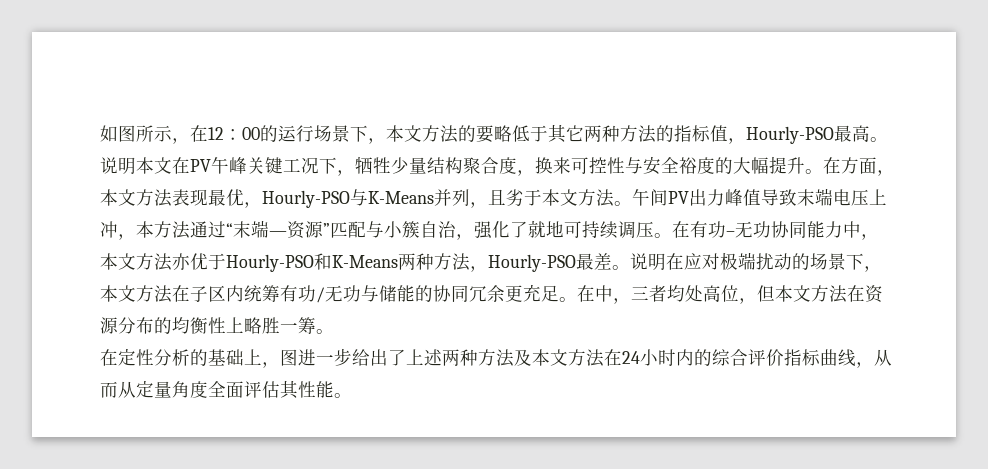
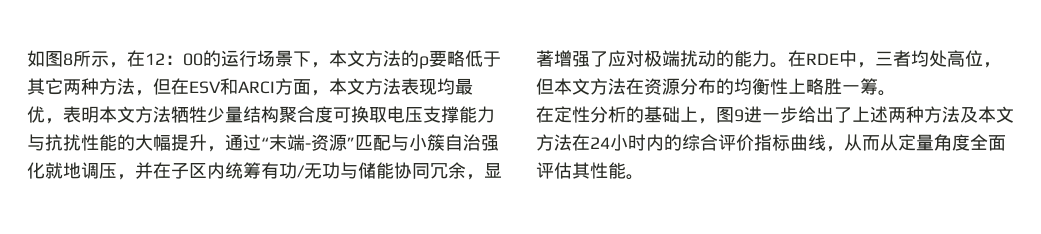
(136, 133) none -> [63,53,73,66] 8
(476, 133) none -> [419,56,429,69] ρ
[656,125,888,144] [100,157,355,176] 的指标值，Hourly-PSO最高。说明本文在PV午峰关键工况下， -> [135,78,473,96] [27,106,171,124] ，但在ESV和ARCI方面，本文方法表现均最优，表明本文方法
[517,156,895,176] [100,188,887,208] [100,221,190,240] ，换来可控性与安全裕度的大幅提升。在方面，本文方法表现最优，Hourly-PSO与K-Means并列，且劣于本文方法。午间PV出力峰值导致末端电压上冲，本方法 -> [333,106,495,123] [27,134,225,152] 可换取电压支撑能力与抗扰性能的大幅提升，
[269,231,287,236] — -> [305,143,311,149] -
[456,220,879,240] [100,252,882,272] [100,285,172,303] ，强化了就地可持续调压。在有功–无功协同能力中，本文方法亦优于Hourly-PSO和K-Means两种方法，Hourly-PSO最差。说明在应对极端扰动的场景下，本文方法 -> [481,134,499,151] [27,162,153,180] 强化就地调压，并
[415,285,433,302] 的 -> (394, 170) none
[505,284,595,302] 更充足。在 -> [466,163,502,180] [536,50,839,68] ，显著增强了应对极端扰动的能力。在RDE
(298, 357) none -> [734,109,744,122] 9

